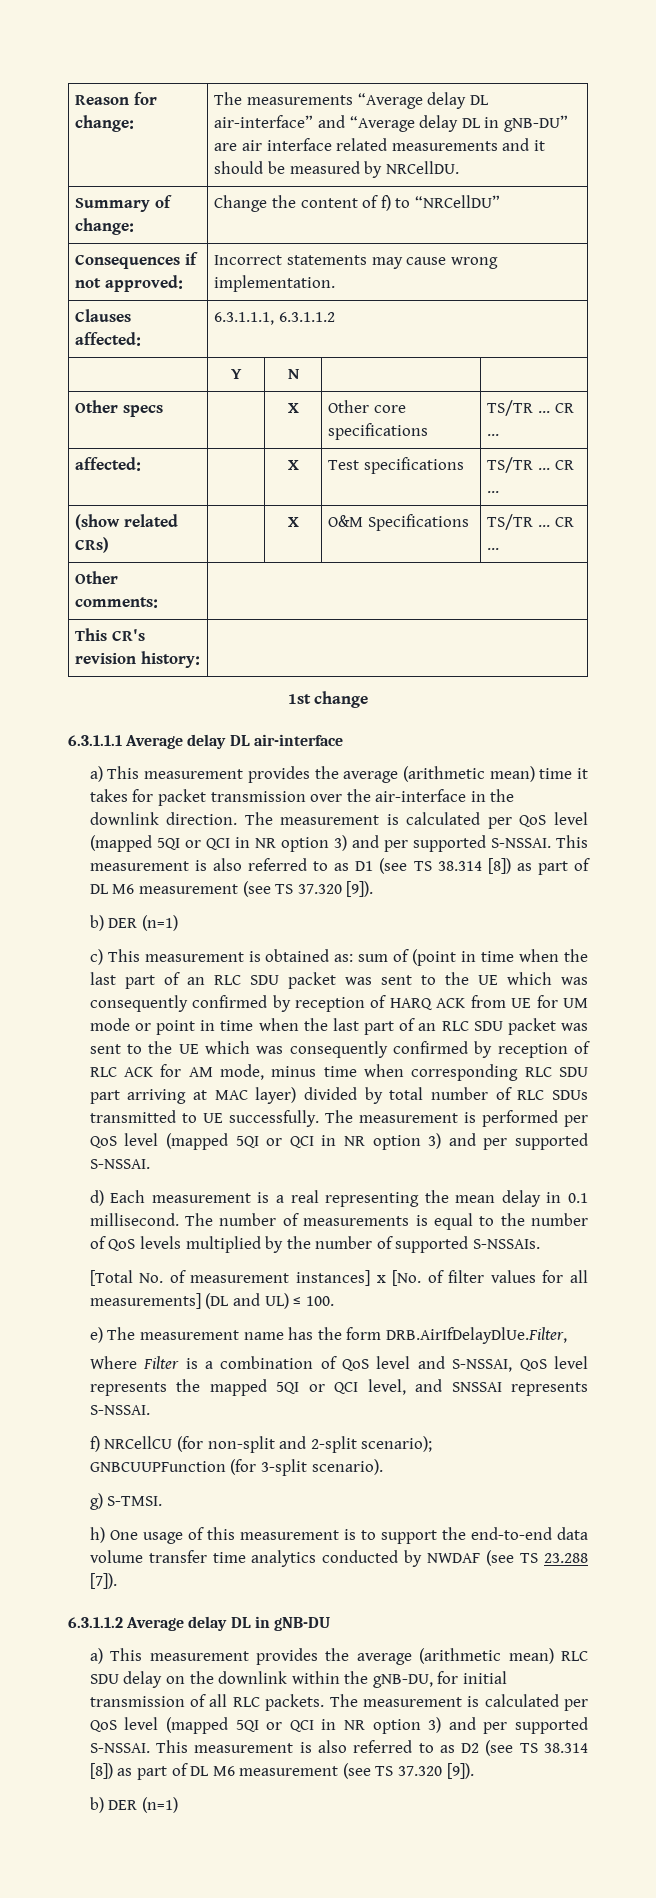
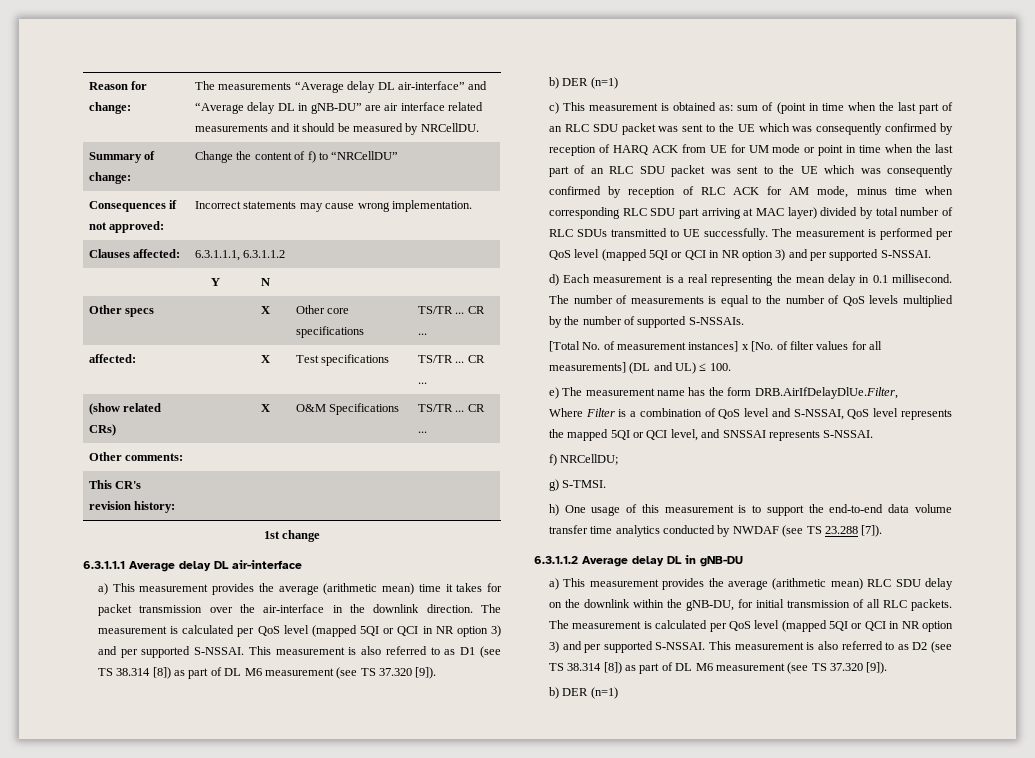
[104,1436,433,1453] [89,1459,383,1476] NRCellCU (for non-split and 2-split scenario); // GNBCUUPFunction (for 3-split scenario). -> [560,454,619,465] NRCellDU;

